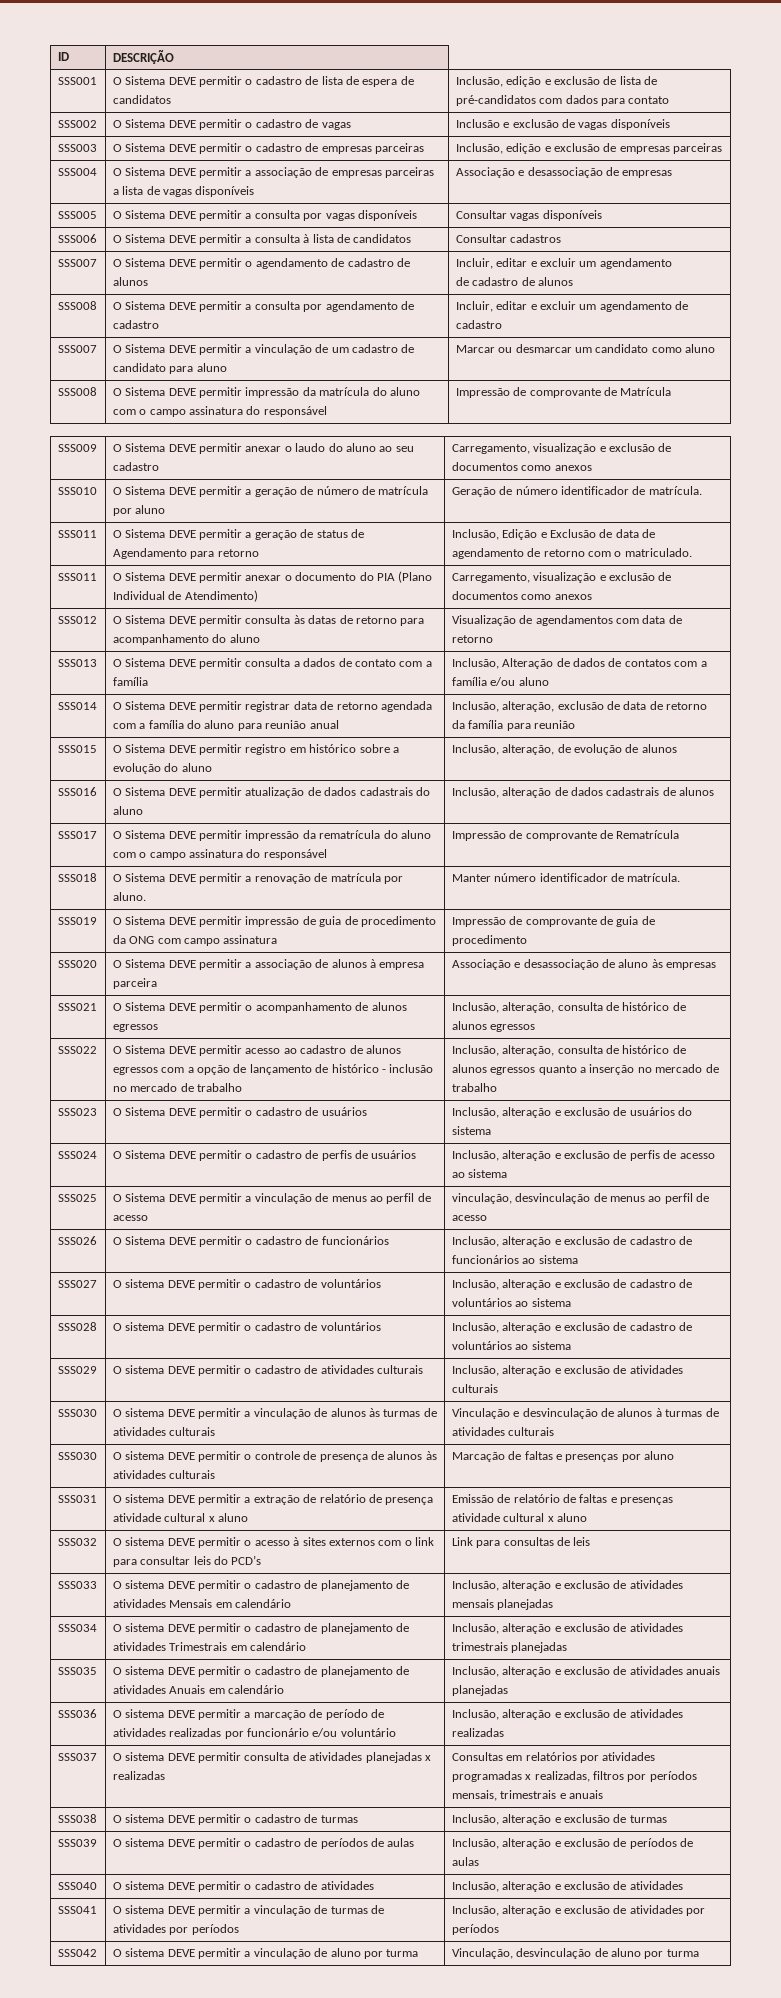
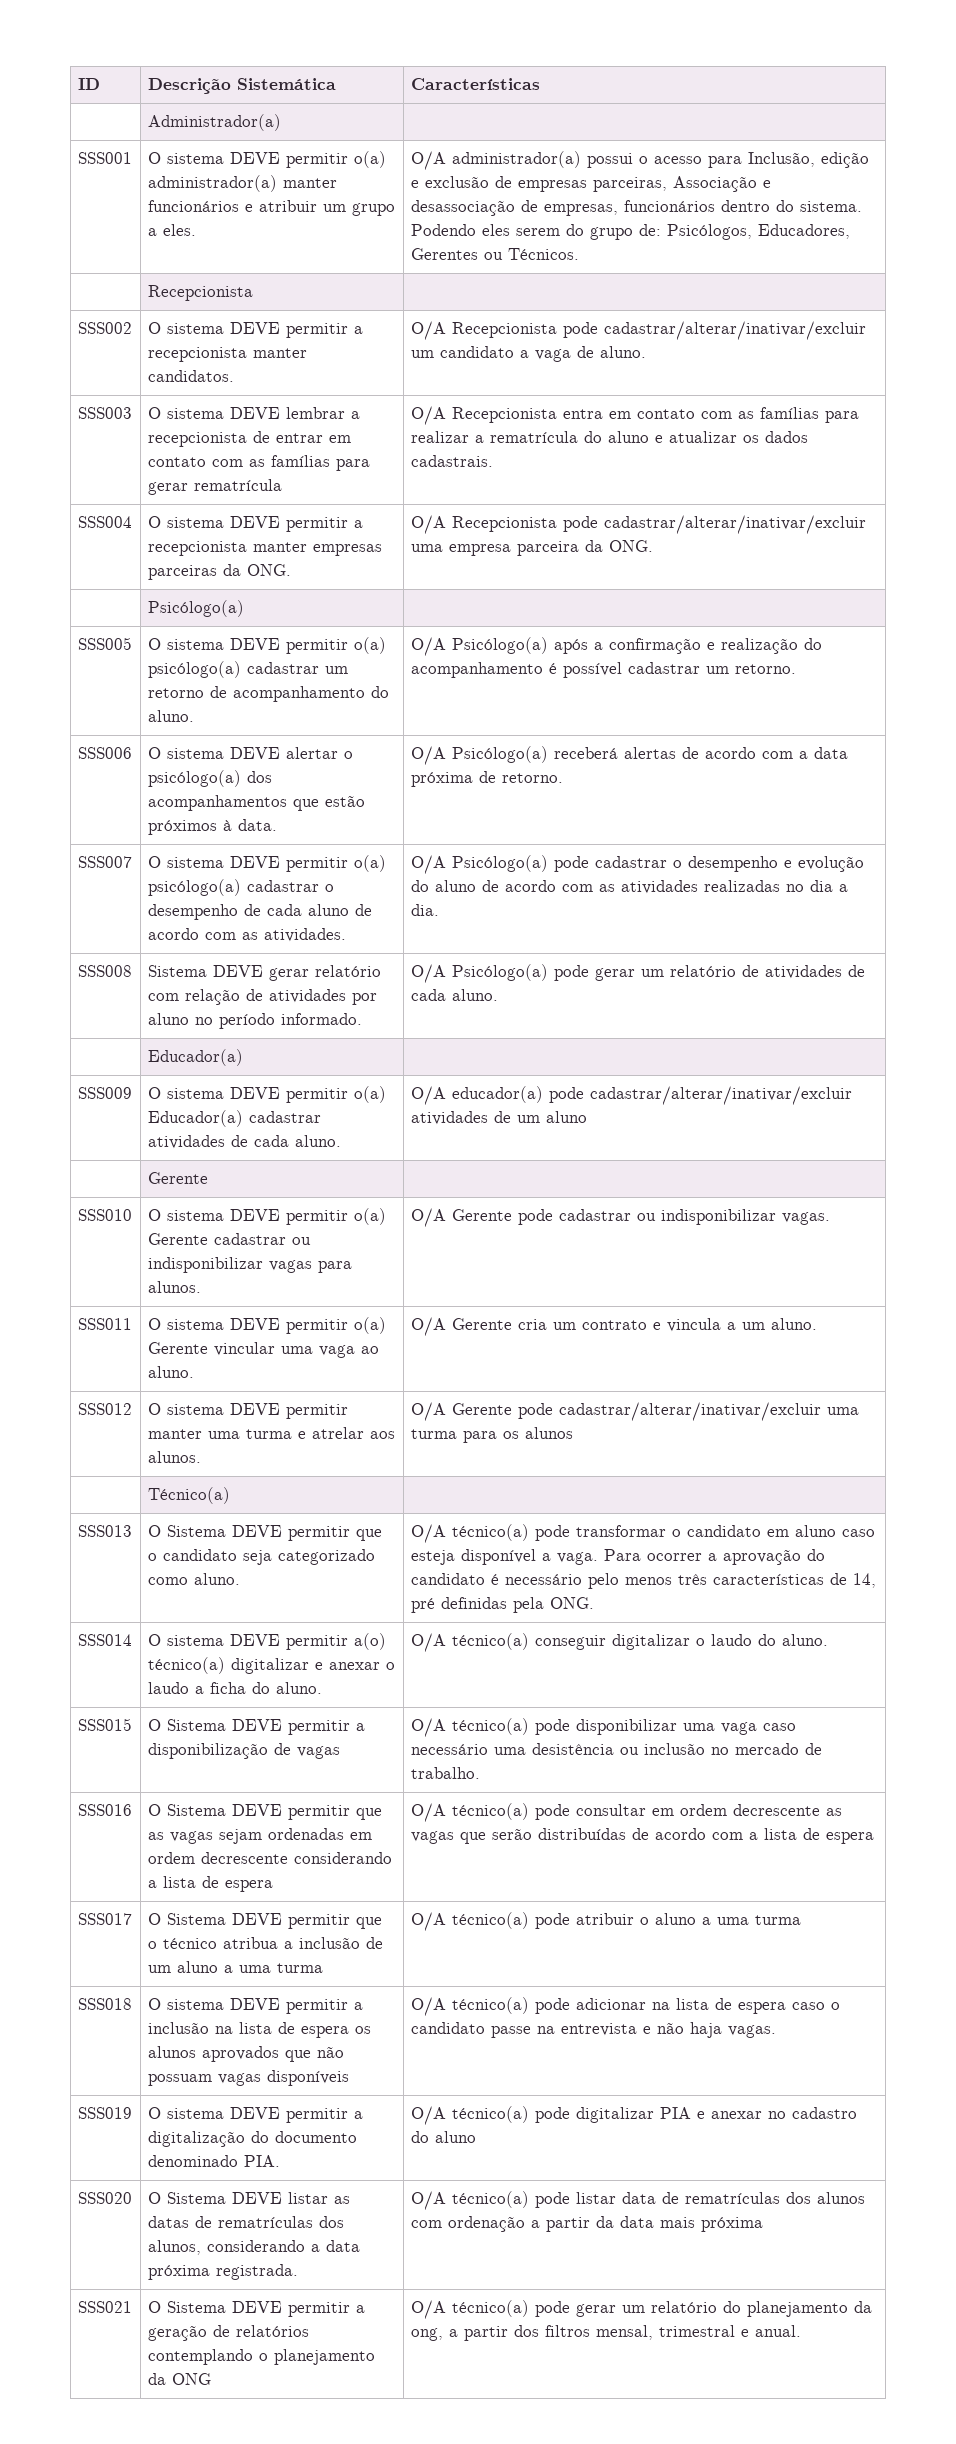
[112,49,174,64] DESCRIÇÃO -> [147,78,336,94] [410,78,540,90] [147,114,281,131] Descrição Sistemática | Características // | Administrador(a) |
[125,76,414,87] [112,95,171,104] [455,76,658,87] [455,95,670,106] [57,120,97,128] [112,119,351,130] [455,119,670,130] [57,144,97,152] [112,143,424,154] Sistema DEVE permitir o cadastro de lista de espera de candidatos | Inclusão, edição e exclusão de lista de pré-candidatos com dados para contato // SSS002 | O Sistema DEVE permitir o cadastro de vagas | Inclusão e exclusão de vagas disponíveis // SSS003 | O Sistema DEVE permitir o cadastro de empresas parceiras | -> [166,151,386,168] [147,175,337,192] [147,200,395,216] [147,224,196,236] [410,151,742,170] sistema DEVE permitir o(a) administrador(a) manter funcionários e atribuir um grupo a eles. | O/A administrador(a) possui o acesso para
[673,143,723,154] [57,168,97,176] [112,167,434,178] [112,186,255,197] [455,167,673,178] [57,211,97,219] [112,210,417,221] [455,210,602,221] [57,234,97,243] [112,234,412,245] [455,234,562,243] [57,259,97,267] [112,258,410,269] [112,277,148,286] [455,258,672,269] [455,277,574,286] [57,301,97,310] [112,301,414,312] [112,320,159,329] [455,301,689,312] [455,320,502,329] [57,345,97,353] [112,344,415,355] [112,363,227,374] [455,344,716,353] [57,387,97,396] [112,387,420,398] [112,406,327,417] [455,387,672,398] [57,444,97,452] [112,443,414,454] [112,462,159,471] [451,443,672,454] [451,462,592,471] [57,487,97,495] [112,486,429,497] [112,505,166,516] [451,486,702,497] [57,530,97,538] [112,529,364,540] [112,548,259,559] [451,529,656,540] [451,548,692,559] [57,573,97,581] [112,571,433,583] [112,590,258,602] [451,572,672,583] [451,591,592,600] [57,616,97,624] [112,615,425,626] [112,634,260,645] [451,615,682,626] [451,635,493,643] [57,659,97,667] [112,658,432,669] [112,677,148,686] [451,658,707,669] [451,677,549,686] [57,702,97,710] [112,701,432,712] [112,720,339,731] [451,701,708,712] [451,720,576,731] [57,745,97,753] [112,744,399,755] [112,763,212,774] [451,744,677,755] [57,787,97,796] [112,787,430,798] [112,806,143,815] [451,787,715,798] [57,831,97,839] [112,830,431,841] [112,849,327,860] [451,830,680,841] [57,873,97,882] [112,873,403,884] [112,892,146,901] [451,873,681,882] [57,917,97,925] [112,916,436,927] [112,935,278,946] [451,916,655,927] [451,935,527,946] [57,960,97,968] [112,959,425,970] [112,978,157,989] [451,959,717,970] [57,1003,97,1011] [112,1002,407,1013] [112,1024,158,1032] [451,1002,686,1013] [451,1021,536,1032] [57,1046,97,1054] [112,1045,401,1056] [112,1064,434,1075] [112,1083,243,1092] [451,1045,686,1056] [451,1064,719,1075] [451,1083,497,1092] [57,1108,97,1116] [112,1107,367,1118] [451,1107,693,1118] [451,1126,491,1135] [57,1151,97,1159] [112,1150,417,1161] [451,1150,715,1161] [451,1169,508,1178] [57,1194,97,1202] [112,1193,431,1204] [112,1215,148,1221] [451,1193,710,1204] [451,1215,487,1221] [57,1236,97,1245] [112,1236,389,1247] [451,1236,693,1247] [451,1255,578,1264] [57,1280,97,1288] [112,1279,381,1290] [451,1279,693,1290] [451,1298,571,1307] [57,1322,97,1331] [112,1322,381,1333] [451,1322,693,1333] [451,1341,571,1350] [57,1366,97,1374] [112,1365,423,1376] [451,1365,683,1376] [451,1384,498,1393] [57,1409,97,1417] [112,1408,437,1419] [112,1427,216,1436] [451,1408,719,1419] [451,1427,555,1436] [57,1452,97,1460] [112,1451,437,1462] [112,1470,216,1479] [451,1451,675,1462] [57,1495,97,1503] [112,1494,434,1505] [112,1513,249,1522] [451,1494,674,1505] [451,1513,588,1522] [57,1538,97,1546] [112,1537,435,1548] [112,1555,262,1567] [451,1537,591,1548] [57,1581,97,1589] [112,1580,409,1591] [112,1599,292,1608] [451,1580,683,1591] [451,1599,554,1610] [57,1624,97,1632] [112,1623,409,1634] [112,1642,307,1651] [451,1623,683,1634] [451,1642,568,1653] [57,1667,97,1675] [112,1666,409,1677] [112,1685,285,1694] [451,1666,721,1677] [451,1685,508,1696] [57,1709,97,1718] [112,1709,384,1720] [112,1728,396,1739] [451,1709,683,1720] [451,1728,504,1737] [57,1753,97,1761] [112,1752,431,1763] [112,1771,165,1780] [451,1752,656,1763] [451,1771,697,1782] [451,1790,604,1801] [57,1814,97,1823] [112,1814,358,1825] [451,1814,667,1825] [57,1839,97,1847] [112,1838,415,1849] [451,1838,694,1849] [451,1857,479,1866] [57,1882,97,1890] [112,1881,374,1892] [451,1881,683,1892] [57,1906,97,1914] [112,1905,384,1916] [112,1924,239,1935] [451,1905,706,1916] [451,1924,499,1935] [57,1949,97,1957] [112,1948,419,1959] [451,1948,699,1959] parceiras // SSS004 | O Sistema DEVE permitir a associação de empresas parceiras a lista de vagas disponíveis | Associação e desassociação de empresas // SSS005 | O Sistema DEVE permitir a consulta por vagas disponíveis | Consultar vagas disponíveis // SSS006 | O Sistema DEVE permitir a consulta à lista de candidatos | Consultar cadastros // SSS007 | O Sistema DEVE permitir o agendamento de cadastro de alunos | Incluir, editar e excluir um agendamento // de cadastro de alunos // SSS008 | O Sistema DEVE permitir a consulta por agendamento de cadastro | Incluir, editar e excluir um agendamento de cadastro // SSS007 | O Sistema DEVE permitir a vinculação de um cadastro de candidato para aluno | Marcar ou desmarcar um candidato como aluno // SSS008 | O Sistema DEVE permitir impressão da matrícula do aluno com o campo assinatura do responsável | Impressão de comprovante de Matrícula // SSS009 | O Sistema DEVE permitir anexar o laudo do aluno ao seu cadastro | Carregamento, visualização e exclusão de documentos como anexos // SSS010 | O Sistema DEVE permitir a geração de número de matrícula por aluno | Geração de número identificador de matrícula. // SSS011 | O Sistema DEVE permitir a geração de status de Agendamento para retorno | Inclusão, Edição e Exclusão de data de agendamento de retorno com o matriculado. // SSS011 | O Sistema DEVE permitir anexar o documento do PIA (Plano Individual de Atendimento) | Carregamento, visualização e exclusão de documentos como anexos // SSS012 | O Sistema DEVE permitir consulta às datas de retorno para acompanhamento do aluno | Visualização de agendamentos com data de retorno // SSS013 | O Sistema DEVE permitir consulta a dados de contato com a família | Inclusão, Alteração de dados de contatos com a família e/ou aluno // SSS014 | O Sistema DEVE permitir registrar data de retorno agendada com a família do aluno para reunião anual | Inclusão, alteração, exclusão de data de retorno da família para reunião // SSS015 | O Sistema DEVE permitir registro em histórico sobre a evolução do aluno | Inclusão, alteração, de evolução de alunos // SSS016 | O Sistema DEVE permitir atualização de dados cadastrais do aluno | Inclusão, alteração de dados cadastrais de alunos // SSS017 | O Sistema DEVE permitir impressão da rematrícula do aluno com o campo assinatura do responsável | Impressão de comprovante de Rematrícula // SSS018 | O Sistema DEVE permitir a renovação de matrícula por aluno. | Manter número identificador de matrícula. // SSS019 | O Sistema DEVE permitir impressão de guia de procedimento da ONG com campo assinatura | Impressão de comprovante de guia de procedimento // SSS020 | O Sistema DEVE permitir a associação de alunos à empresa parceira | Associação e desassociação de aluno às empresas // SSS021 | O Sistema DEVE permitir o acompanhamento de alunos egressos | Inclusão, alteração, consulta de histórico de alunos egressos // SSS022 | O Sistema DEVE permitir acesso ao cadastro de alunos egressos com a opção de lançamento de histórico - inclusão no mercado de trabalho | Inclusão, alteração, consulta de histórico de alunos egressos quanto a inserção no mercado de trabalho // SSS023 | O Sistema DEVE permitir o cadastro de usuários | Inclusão, alteração e exclusão de usuários do sistema // SSS024 | O Sistema DEVE permitir o cadastro de perfis de usuários | Inclusão, alteração e exclusão de perfis de acesso ao sistema // SSS025 | O Sistema DEVE permitir a vinculação de menus ao perfil de acesso | vinculação, desvinculação de menus ao perfil de acesso // SSS026 | O Sistema DEVE permitir o cadastro de funcionários | Inclusão, alteração e exclusão de cadastro de funcionários ao sistema // SSS027 | O sistema DEVE permitir o cadastro de voluntários | Inclusão, alteração e exclusão de cadastro de voluntários ao sistema // SSS028 | O sistema DEVE permitir o cadastro de voluntários | Inclusão, alteração e exclusão de cadastro de voluntários ao sistema // SSS029 | O sistema DEVE permitir o cadastro de atividades culturais | Inclusão, alteração e exclusão de atividades culturais // SSS030 | O sistema DEVE permitir a vinculação de alunos às turmas de atividades culturais | Vinculação e desvinculação de alunos à turmas de atividades culturais // SSS030 | O sistema DEVE permitir o controle de presença de alunos às atividades culturais | Marcação de faltas e presenças por aluno // SSS031 | O sistema DEVE permitir a extração de relatório de presença atividade cultural x aluno | Emissão de relatório de faltas e presenças atividade cultural x aluno // SSS032 | O sistema DEVE permitir o acesso à sites externos com o link para consultar leis do PCD’s | Link para consultas de leis // SSS033 | O sistema DEVE permitir o cadastro de planejamento de atividades Mensais em calendário | Inclusão, alteração e exclusão de atividades mensais planejadas // SSS034 | O sistema DEVE permitir o cadastro de planejamento de atividades Trimestrais em calendário | Inclusão, alteração e exclusão de atividades trimestrais planejadas // SSS035 | O sistema DEVE permitir o cadastro de planejamento de atividades Anuais em calendário | Inclusão, alteração e exclusão de atividades anuais planejadas // SSS036 | O sistema DEVE permitir a marcação de período de atividades realizadas por funcionário e/ou voluntário | Inclusão, alteração e exclusão de atividades realizadas // SSS037 | O sistema DEVE permitir consulta de atividades planejadas x realizadas | Consultas em relatórios por atividades programadas x realizadas, filtros por períodos mensais, trimestrais e anuais // SSS038 | O sistema DEVE permitir o cadastro de turmas | Inclusão, alteração e exclusão de turmas // SSS039 | O sistema DEVE permitir o cadastro de períodos de aulas | Inclusão, alteração e exclusão de períodos de aulas // SSS040 | O sistema DEVE permitir o cadastro de atividades | Inclusão, alteração e exclusão de atividades // SSS041 | O sistema DEVE permitir a vinculação de turmas de atividades por períodos | Inclusão, alteração e exclusão de atividades por períodos // SSS042 | O sistema DEVE permitir a vinculação de aluno por turma | Vinculação, desvinculação de aluno por turma -> [592,176,771,192] [410,200,862,216] [410,224,850,240] [410,248,579,260] [147,285,253,301] [77,322,132,334] [147,322,363,338] [147,347,307,362] [147,370,234,382] [410,321,866,340] [410,346,646,362] [77,407,132,419] [147,407,360,419] [147,431,351,447] [147,455,370,471] [147,479,282,495] [410,406,859,425] [410,431,808,443] [410,455,493,467] [77,516,132,528] [147,516,363,532] [147,541,382,556] [147,564,291,580] [410,515,866,534] [410,540,653,556] [147,600,244,617] [77,637,132,650] [147,637,386,654] [147,661,348,678] [147,686,389,702] [147,710,194,722] [410,637,822,656] [410,662,796,678] [77,747,132,759] [147,747,353,759] [147,770,272,787] [147,795,365,811] [147,819,277,835] [410,746,848,765] [410,771,563,787] [77,856,132,868] [147,855,386,872] [147,879,334,896] [147,904,372,920] [147,928,346,942] [410,855,864,874] [410,880,848,894] [410,904,439,916] [77,965,132,977] [147,965,381,981] [147,989,377,1005] [147,1013,362,1029] [410,964,865,983] [410,989,498,1001] [147,1049,243,1066] [77,1087,132,1099] [147,1086,386,1103] [147,1110,321,1127] [147,1135,341,1149] [410,1086,852,1105] [410,1111,587,1125] [147,1172,208,1184] [77,1209,132,1221] [147,1208,386,1225] [147,1233,311,1245] [147,1257,352,1273] [147,1281,201,1293] [410,1208,830,1227] [77,1318,132,1330] [147,1317,386,1334] [147,1342,379,1358] [147,1366,194,1378] [410,1317,817,1336] [77,1403,132,1415] [147,1403,348,1419] [147,1427,395,1439] [147,1451,201,1463] [410,1402,859,1421] [410,1427,573,1443] [147,1487,230,1504] [77,1525,132,1537] [147,1525,382,1541] [147,1549,375,1565] [147,1573,240,1585] [410,1524,875,1543] [410,1549,825,1565] [410,1573,876,1589] [410,1597,594,1613] [77,1634,132,1646] [147,1633,386,1650] [147,1657,395,1674] [147,1682,322,1694] [410,1633,828,1652] [77,1718,132,1731] [147,1719,365,1735] [147,1743,340,1759] [410,1718,796,1737] [410,1743,822,1755] [410,1767,480,1779] [77,1804,132,1816] [147,1804,382,1820] [147,1828,372,1844] [147,1852,392,1864] [147,1876,273,1892] [410,1803,842,1822] [410,1828,874,1844] [77,1913,132,1925] [147,1913,382,1929] [147,1937,383,1949] [147,1961,323,1973] [410,1912,801,1931] [77,1998,132,2010] [147,1998,363,2014] [147,2022,371,2038] [147,2046,344,2062] [147,2070,349,2086] [410,1997,840,2016] [410,2022,776,2038] [77,2107,132,2119] [147,2107,363,2123] [147,2131,357,2147] [147,2155,280,2167] [410,2106,857,2125] [410,2131,476,2143] [77,2192,132,2204] [147,2192,350,2204] [147,2216,344,2228] [147,2240,360,2255] [147,2264,298,2280] [410,2191,865,2210] [410,2216,763,2232] [77,2301,132,2313] [147,2301,365,2317] [147,2325,309,2341] [147,2349,375,2365] [147,2373,211,2385] [410,2300,872,2319] [410,2325,801,2341] parceiras, Associação e desassociação de empresas, funcionários dentro do sistema. Podendo eles serem do grupo de: Psicólogos, Educadores, Gerentes ou Técnicos. // | Recepcionista | // SSS002 | O sistema DEVE permitir a recepcionista manter candidatos. | O/A Recepcionista pode cadastrar/alterar/inativar/excluir um candidato a vaga de aluno. // SSS003 | O sistema DEVE lembrar a recepcionista de entrar em contato com as famílias para gerar rematrícula | O/A Recepcionista entra em contato com as famílias para realizar a rematrícula do aluno e atualizar os dados cadastrais. // SSS004 | O sistema DEVE permitir a recepcionista manter empresas parceiras da ONG. | O/A Recepcionista pode cadastrar/alterar/inativar/excluir uma empresa parceira da ONG. // | Psicólogo(a) | // SSS005 | O sistema DEVE permitir o(a) psicólogo(a) cadastrar um retorno de acompanhamento do aluno. | O/A Psicólogo(a) após a confirmação e realização do acompanhamento é possível cadastrar um retorno. // SSS006 | O sistema DEVE alertar o psicólogo(a) dos acompanhamentos que estão próximos à data. | O/A Psicólogo(a) receberá alertas de acordo com a data próxima de retorno. // SSS007 | O sistema DEVE permitir o(a) psicólogo(a) cadastrar o desempenho de cada aluno de acordo com as atividades. | O/A Psicólogo(a) pode cadastrar o desempenho e evolução do aluno de acordo com as atividades realizadas no dia a dia. // SSS008 | Sistema DEVE gerar relatório com relação de atividades por aluno no período informado. | O/A Psicólogo(a) pode gerar um relatório de atividades de cada aluno. // | Educador(a) | // SSS009 | O sistema DEVE permitir o(a) Educador(a) cadastrar atividades de cada aluno. | O/A educador(a) pode cadastrar/alterar/inativar/excluir atividades de um aluno // | Gerente | // SSS010 | O sistema DEVE permitir o(a) Gerente cadastrar ou indisponibilizar vagas para alunos. | O/A Gerente pode cadastrar ou indisponibilizar vagas. // SSS011 | O sistema DEVE permitir o(a) Gerente vincular uma vaga ao aluno. | O/A Gerente cria um contrato e vincula a um aluno. // SSS012 | O sistema DEVE permitir manter uma turma e atrelar aos alunos. | O/A Gerente pode cadastrar/alterar/inativar/excluir uma turma para os alunos // | Técnico(a) | // SSS013 | O Sistema DEVE permitir que o candidato seja categorizado como aluno. | O/A técnico(a) pode transformar o candidato em aluno caso esteja disponível a vaga. Para ocorrer a aprovação do candidato é necessário pelo menos três características de 14, pré definidas pela ONG. // SSS014 | O sistema DEVE permitir a(o) técnico(a) digitalizar e anexar o laudo a ficha do aluno. | O/A técnico(a) conseguir digitalizar o laudo do aluno. // SSS015 | O Sistema DEVE permitir a disponibilização de vagas | O/A técnico(a) pode disponibilizar uma vaga caso necessário uma desistência ou inclusão no mercado de trabalho. // SSS016 | O Sistema DEVE permitir que as vagas sejam ordenadas em ordem decrescente considerando a lista de espera | O/A técnico(a) pode consultar em ordem decrescente as vagas que serão distribuídas de acordo com a lista de espera // SSS017 | O Sistema DEVE permitir que o técnico atribua a inclusão de um aluno a uma turma | O/A técnico(a) pode atribuir o aluno a uma turma // SSS018 | O sistema DEVE permitir a inclusão na lista de espera os alunos aprovados que não possuam vagas disponíveis | O/A técnico(a) pode adicionar na lista de espera caso o candidato passe na entrevista e não haja vagas. // SSS019 | O sistema DEVE permitir a digitalização do documento denominado PIA. | O/A técnico(a) pode digitalizar PIA e anexar no cadastro do aluno // SSS020 | O Sistema DEVE listar as datas de rematrículas dos alunos, considerando a data próxima registrada. | O/A técnico(a) pode listar data de rematrículas dos alunos com ordenação a partir da data mais próxima // SSS021 | O Sistema DEVE permitir a geração de relatórios contemplando o planejamento da ONG | O/A técnico(a) pode gerar um relatório do planejamento da ong, a partir dos filtros mensal, trimestral e anual.

